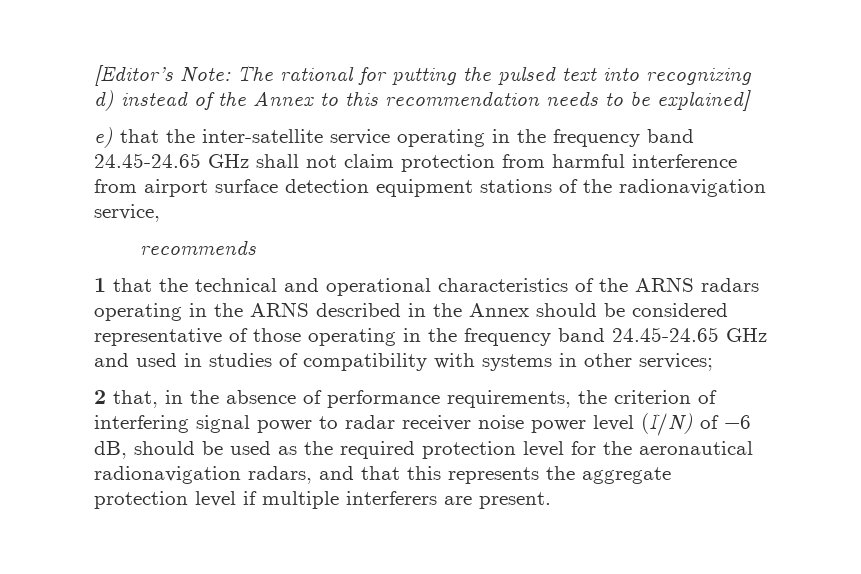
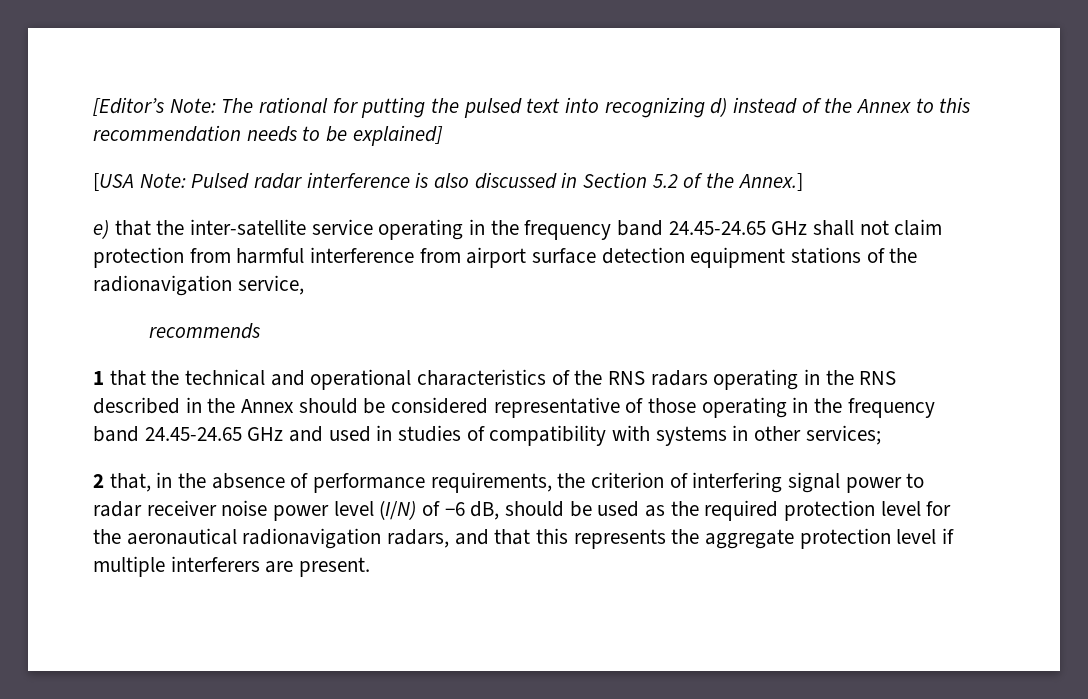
(751, 100) none -> [93,172,803,191] // [USA Note: Pulsed radar interference is also discussed in Section 5.2 of the Annex.]
[635,277,694,292] ARNS -> [608,371,646,385] RNS
[250,302,309,317] ARNS -> [859,371,897,385] RNS

